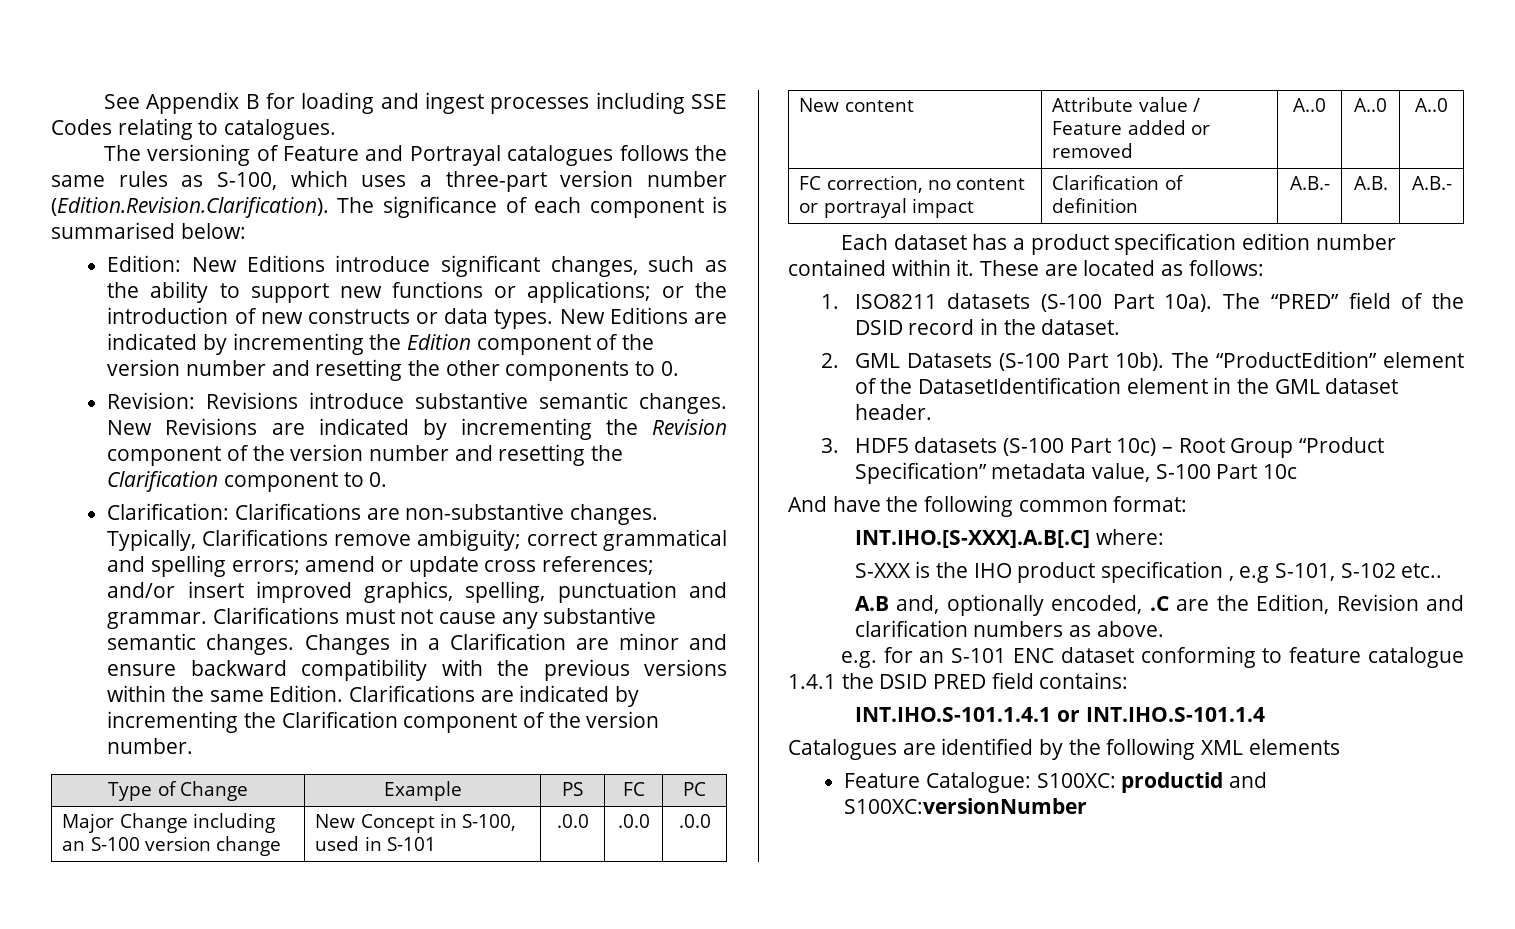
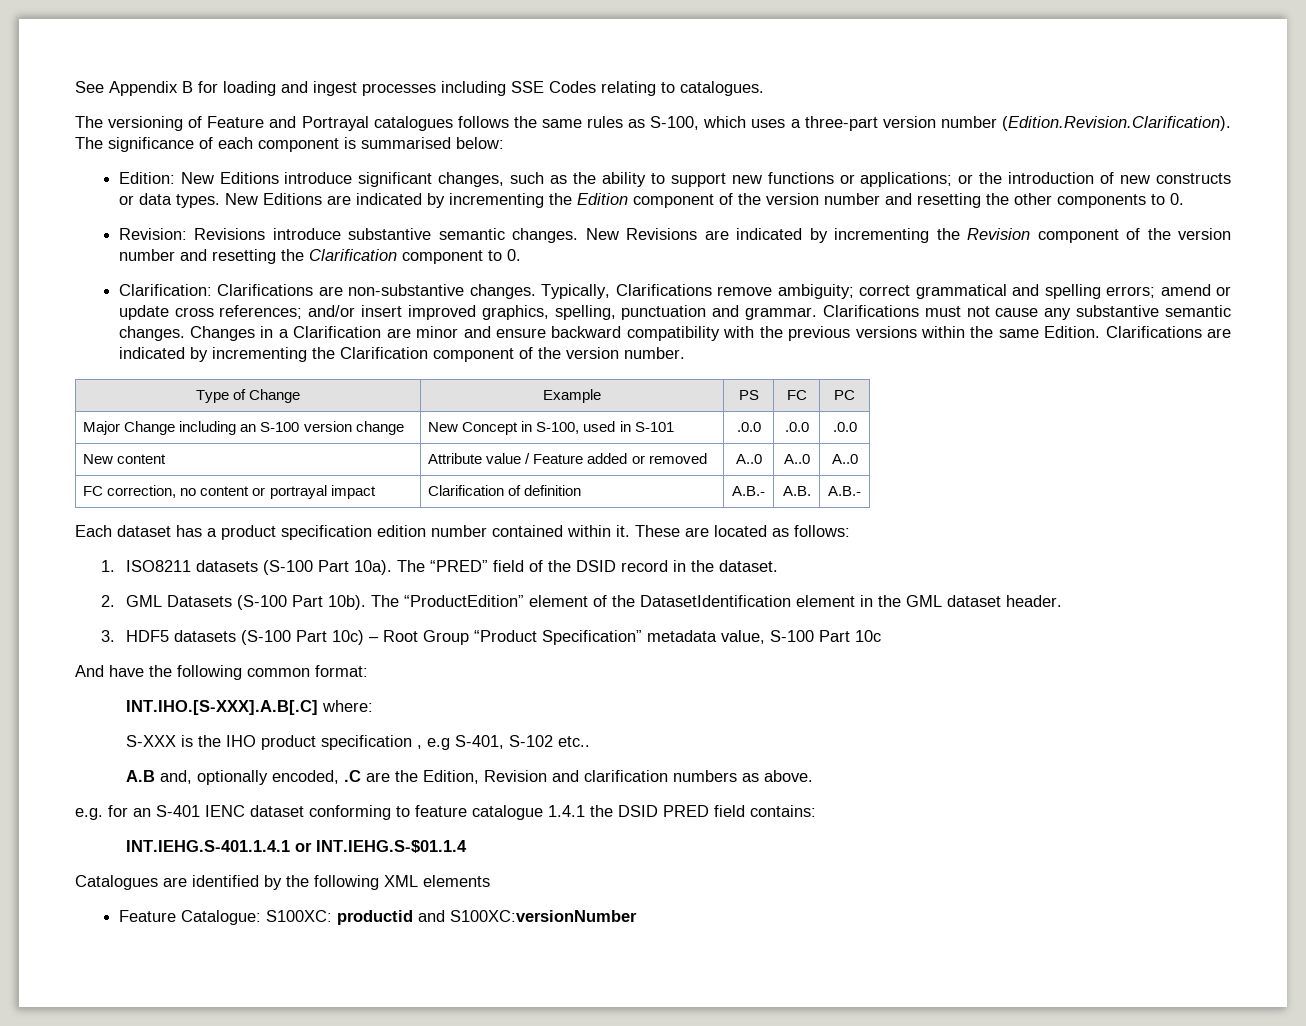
[1274,563,1335,581] S-101, -> [455,735,505,749] S-401,
[951,648,1055,663] S-101 ENC -> [156,805,245,817] S-401 IENC
[854,707,1265,722] INT.IHO.S-101.1.4.1 or INT.IHO.S-101.1.4 -> [126,840,468,853] INT.IEHG.S-401.1.4.1 or INT.IEHG.S-$01.1.4

